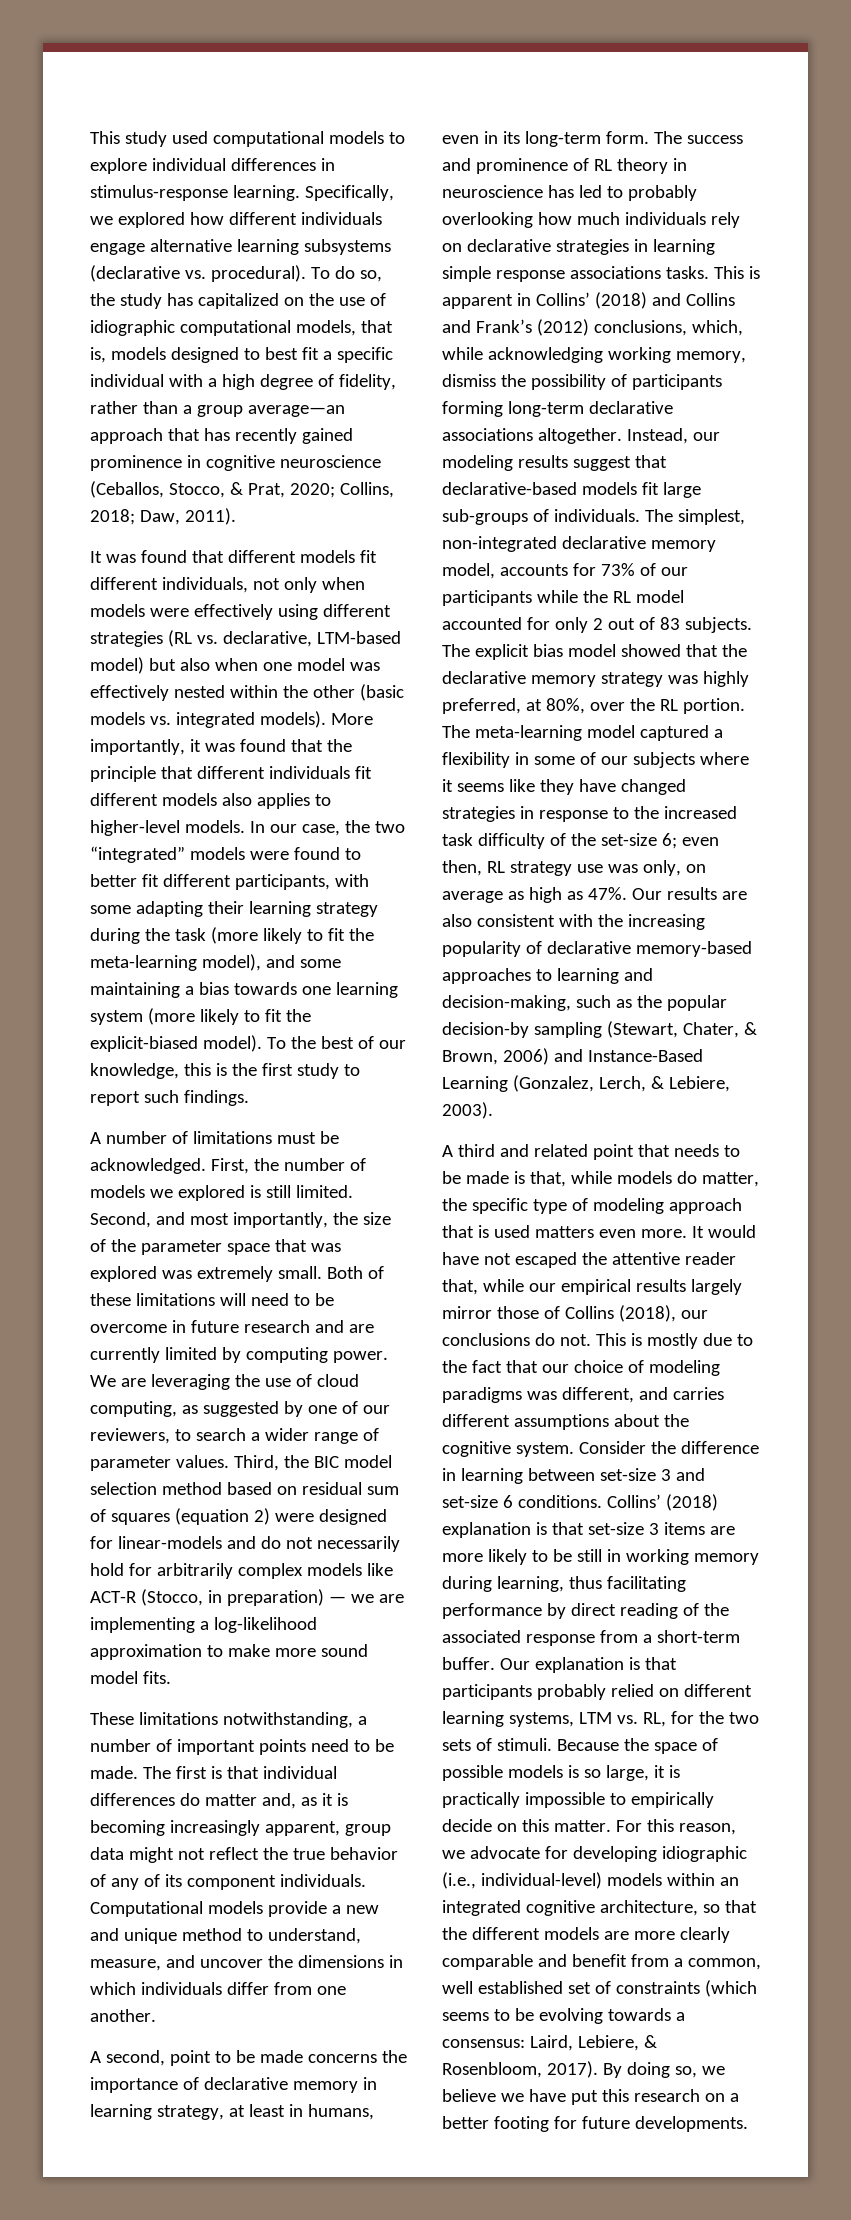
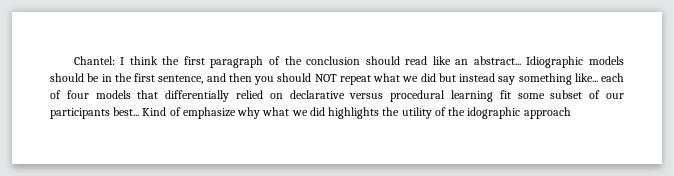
[90,131,405,147] [90,158,335,174] [90,185,394,201] [90,212,382,228] [90,239,391,255] [90,265,382,282] [90,293,386,309] [90,320,393,336] [90,347,393,363] [90,374,396,390] [90,401,345,417] [90,428,353,444] [90,455,381,471] [90,481,394,498] [90,508,236,525] [90,550,377,563] [90,577,365,593] [90,604,391,620] [90,630,401,647] [90,657,380,674] [90,684,404,701] [90,711,373,728] [90,739,352,755] [90,766,372,782] [90,793,331,809] [90,820,405,836] [90,846,361,863] [90,874,369,890] [90,901,378,917] [90,927,374,944] [90,954,341,971] [90,982,398,998] [90,1008,311,1025] [90,1035,406,1052] [90,1063,360,1079] [90,1090,249,1106] [90,1131,339,1144] [90,1158,366,1174] [90,1185,353,1201] [90,1212,391,1228] [90,1239,341,1255] [90,1266,384,1282] [90,1293,334,1306] [90,1320,374,1333] [90,1347,388,1363] [90,1374,359,1390] [90,1401,390,1417] [90,1428,379,1444] [90,1455,392,1471] [90,1482,399,1495] [90,1508,387,1525] [90,1536,400,1552] [90,1563,393,1579] [90,1589,404,1606] [90,1617,317,1633] [90,1644,368,1660] [90,1671,171,1684] [90,1712,367,1728] [90,1739,394,1755] [90,1766,337,1779] [90,1793,348,1809] [90,1820,391,1836] [90,1847,398,1863] [90,1874,366,1890] [90,1901,379,1917] [90,1928,361,1944] [90,1955,403,1971] [90,1982,346,1995] [90,2009,156,2022] [90,2050,407,2066] [90,2077,377,2093] [90,2104,374,2120] [442,131,743,147] [442,158,687,174] [442,185,697,201] [442,212,740,228] [442,239,715,255] [442,266,760,282] [442,292,735,309] [442,319,743,336] [442,347,746,363] [442,374,722,390] [442,401,673,417] [442,428,720,444] [442,455,667,471] [442,482,701,498] [442,509,745,525] [442,536,716,552] [442,563,688,579] [442,590,684,606] [442,617,752,633] [442,644,747,660] [442,671,749,687] [442,698,745,714] [442,725,723,741] [442,752,749,768] [442,779,686,795] [442,806,737,822] [442,833,719,849] [442,860,706,876] [442,887,747,903] [442,914,705,930] [442,941,752,957] [442,968,653,984] [442,995,727,1011] [442,1021,757,1038] [442,1048,703,1065] [442,1075,730,1092] [442,1102,493,1119] [442,1144,740,1160] [442,1171,759,1187] [442,1198,742,1214] [442,1225,756,1238] [442,1252,736,1268] [442,1279,742,1295] [442,1305,708,1322] [442,1333,753,1349] [442,1360,720,1376] [442,1387,724,1403] [442,1414,689,1430] [442,1441,759,1457] [442,1468,705,1484] [442,1494,718,1511] [442,1522,735,1538] [442,1549,759,1565] [442,1576,686,1592] [442,1603,729,1619] [442,1630,740,1646] [442,1657,677,1673] [442,1684,752,1700] [442,1711,759,1727] [442,1738,718,1754] [442,1765,680,1781] [442,1792,714,1808] [442,1819,736,1835] [442,1846,747,1862] [442,1872,739,1889] [442,1900,757,1916] [442,1927,730,1943] [442,1954,761,1970] [442,1980,757,1997] [442,2008,685,2024] [442,2035,657,2051] [442,2061,725,2078] [442,2089,739,2105] [442,2116,748,2132] This study used computational models to explore individual differences in stimulus-response learning. Specifically, we explored how different individuals engage alternative learning subsystems (declarative vs. procedural). To do so, the study has capitalized on the use of idiographic computational models, that is, models designed to best fit a specific individual with a high degree of fidelity, rather than a group average—an approach that has recently gained prominence in cognitive neuroscience (Ceballos, Stocco, & Prat, 2020; Collins, 2018; Daw, 2011). // It was found that different models fit different individuals, not only when models were effectively using different strategies (RL vs. declarative, LTM-based model) but also when one model was effectively nested within the other (basic models vs. integrated models). More importantly, it was found that the principle that different individuals fit different models also applies to higher-level models. In our case, the two “integrated” models were found to better fit different participants, with some adapting their learning strategy during the task (more likely to fit the meta-learning model), and some maintaining a bias towards one learning system (more likely to fit the explicit-biased model). To the best of our knowledge, this is the first study to report such findings. // A number of limitations must be acknowledged. First, the number of models we explored is still limited. Second, and most importantly, the size of the parameter space that was explored was extremely small. Both of these limitations will need to be overcome in future research and are currently limited by computing power. We are leveraging the use of cloud computing, as suggested by one of our reviewers, to search a wider range of parameter values. Third, the BIC model selection method based on residual sum of squares (equation 2) were designed for linear-models and do not necessarily hold for arbitrarily complex models like ACT-R (Stocco, in preparation) — we are implementing a log-likelihood approximation to make more sound model fits. // These limitations notwithstanding, a number of important points need to be made. The first is that individual differences do matter and, as it is becoming increasingly apparent, group data might not reflect the true behavior of any of its component individuals. Computational models provide a new and unique method to understand, measure, and uncover the dimensions in which individuals differ from one another. // A second, point to be made concerns the importance of declarative memory in learning strategy, at least in humans, even in its long-term form. The success and prominence of RL theory in neuroscience has led to probably overlooking how much individuals rely on declarative strategies in learning simple response associations tasks. This is apparent in Collins’ (2018) and Collins and Frank’s (2012) conclusions, which, while acknowledging working memory, dismiss the possibility of participants forming long-term declarative associations altogether. Instead, our modeling results suggest that declarative-based models fit large sub-groups of individuals. The simplest, non-integrated declarative memory model, accounts for 73% of our participants while the RL model accounted for only 2 out of 83 subjects. The explicit bias model showed that the declarative memory strategy was highly preferred, at 80%, over the RL portion. The meta-learning model captured a flexibility in some of our subjects where it seems like they have changed strategies in response to the increased task difficulty of the set-size 6; even then, RL strategy use was only, on average as high as 47%. Our results are also consistent with the increasing popularity of declarative memory-based approaches to learning and decision-making, such as the popular decision-by sampling (Stewart, Chater, & Brown, 2006) and Instance-Based Learning (Gonzalez, Lerch, & Lebiere, 2003). // A third and related point that needs to be made is that, while models do matter, the specific type of modeling approach that is used matters even more. It would have not escaped the attentive reader that, while our empirical results largely mirror those of Collins (2018), our conclusions do not. This is mostly due to the fact that our choice of modeling paradigms was different, and carries different assumptions about the cognitive system. Consider the difference in learning between set-size 3 and set-size 6 conditions. Collins’ (2018) explanation is that set-size 3 items are more likely to be still in working memory during learning, thus facilitating performance by direct reading of the associated response from a short-term buffer. Our explanation is that participants probably relied on different learning systems, LTM vs. RL, for the two sets of stimuli. Because the space of possible models is so large, it is practically impossible to empirically decide on this matter. For this reason, we advocate for developing idiographic (i.e., individual-level) models within an integrated cognitive architecture, so that the different models are more clearly comparable and benefit from a common, well established set of constraints (which seems to be evolving towards a consensus: Laird, Lebiere, & Rosenbloom, 2017). By doing so, we believe we have put this research on a better footing for future developments. -> [73,56,624,68] [50,73,624,85] [50,90,624,102] [50,107,571,119] Chantel: I think the first paragraph of the conclusion should read like an abstract... Idiographic models should be in the first sentence, and then you should NOT repeat what we did but instead say something like... each of four models that differentially relied on declarative versus procedural learning fit some subset of our participants best... Kind of emphasize why what we did highlights the utility of the idographic approach

